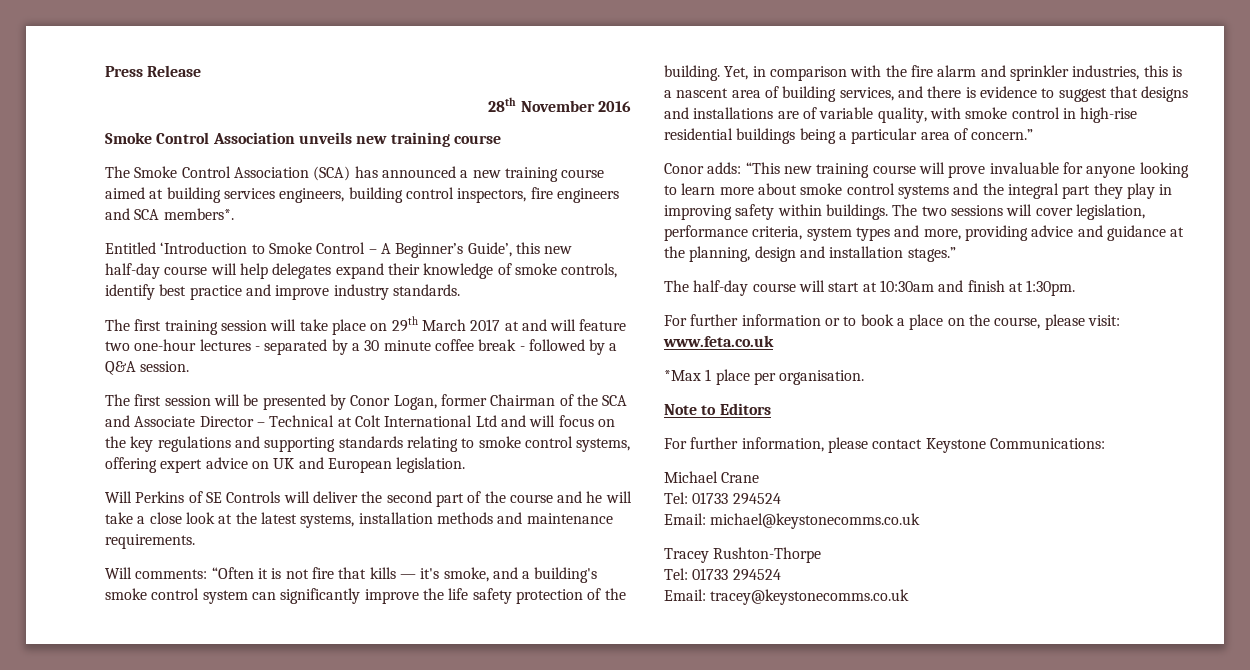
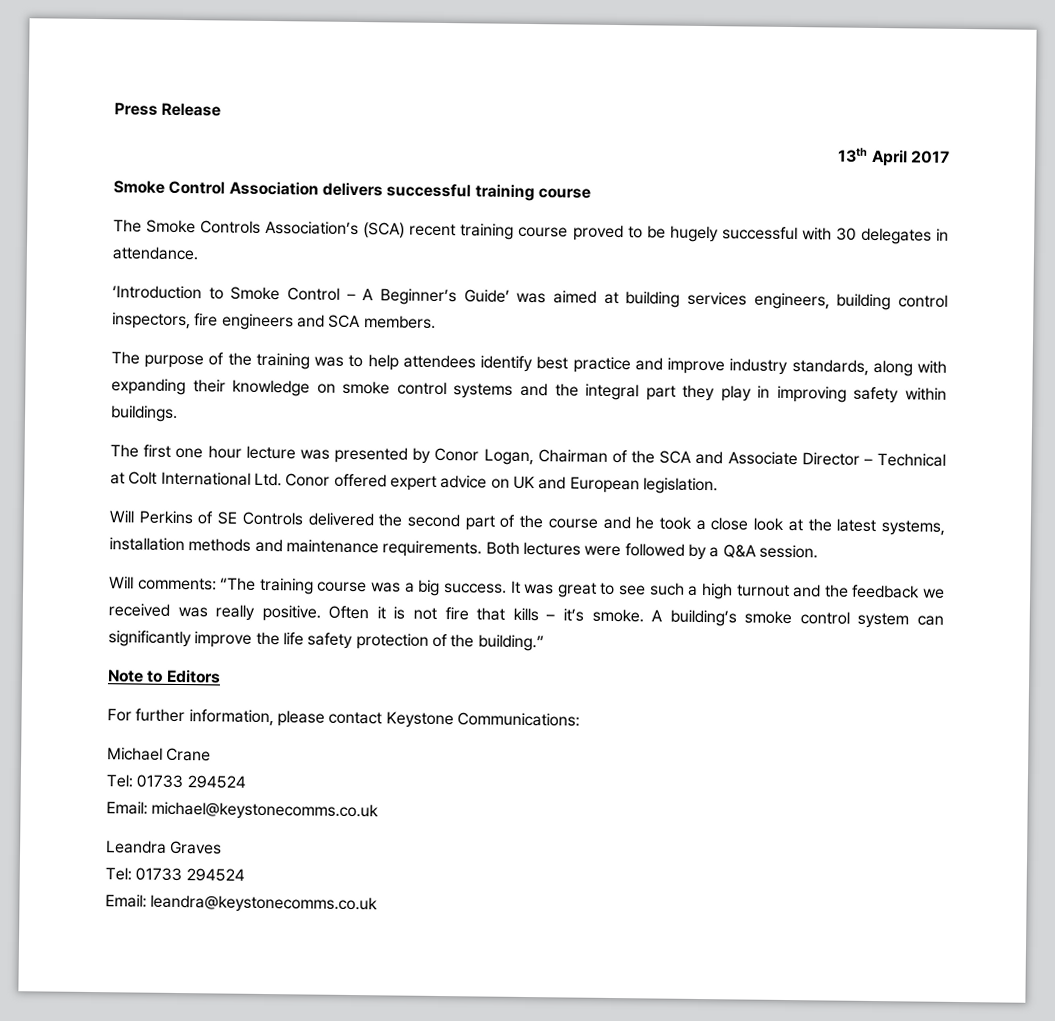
[488,97,631,112] [105,132,388,144] 28th November 2016 // Smoke Control Association unveils new -> [838,147,951,167] [113,180,472,198] 13th April 2017 // Smoke Control Association delivers successful
[181,166,605,182] Control Association (SCA) has announced a new training course -> [200,220,949,245] [112,246,199,261] [112,285,547,306] Controls Association’s (SCA) recent training course proved to be hugely successful with 30 delegates in attendance. // ‘Introduction to Smoke Control – A Beginner’s Guide’ was
[163,208,234,220] [105,242,573,258] [105,263,618,279] members*. // Entitled ‘Introduction to Smoke Control – A Beginner’s Guide’, this new half-day course will help delegates expand their knowledge of smoke controls, -> [363,315,436,329] [111,351,476,371] members. // The purpose of the training was to help attendees
[392,284,460,296] [105,316,627,335] [105,339,618,355] [105,361,190,375] [105,394,628,410] [105,415,615,427] [105,436,631,452] [105,457,466,473] [105,491,632,507] [105,512,613,528] [105,534,195,549] [105,567,598,583] [105,588,626,604] [664,65,1182,81] [664,86,1189,102] [664,107,1138,123] [664,128,1034,144] [664,162,1189,178] [664,183,797,195] standards. // The first training session will take place on 29th March 2017 at and will feature two one-hour lectures - separated by a 30 minute coffee break - followed by a Q&A session. // The first session will be presented by Conor Logan, former Chairman of the SCA and Associate Director – Technical at Colt International Ltd and will focus on the key regulations and supporting standards relating to smoke control systems, offering expert advice on UK and European legislation. // Will Perkins of SE Controls will deliver the second part of the course and he will take a close look at the latest systems, installation methods and maintenance requirements. // Will comments: “Often it is not fire that kills — it's smoke, and a building's smoke control system can significantly improve the life safety protection of the building. Yet, in comparison with the fire alarm and sprinkler industries, this is a nascent area of building services, and there is evidence to suggest that designs and installations are of variable quality, with smoke control in high-rise residential buildings being a particular area of concern.” // Conor adds: “This new training course will prove invaluable for anyone looking to learn more about -> [791,359,948,377] [111,378,336,397] standards, along with expanding their knowledge on
[892,204,1145,220] [664,225,1185,241] [664,246,956,262] [664,280,1076,296] [664,314,1120,330] [663,335,774,347] [664,369,865,385] The two sessions will cover legislation, performance criteria, system types and more, providing advice and guidance at the planning, design and installation stages.” // The half-day course will start at 10:30am and finish at 1:30pm. // For further information or to book a place on the course, please visit: www.feta.co.uk // *Max 1 place per organisation. -> [110,444,946,467] [110,471,718,495] [109,510,945,536] [109,537,818,561] [109,576,945,600] [108,603,944,629] [108,630,544,652] // The first one hour lecture was presented by Conor Logan, Chairman of the SCA and Associate Director – Technical at Colt International Ltd. Conor offered expert advice on UK and European legislation. // Will Perkins of SE Controls delivered the second part of the course and he took a close look at the latest systems, installation methods and maintenance requirements. Both lectures were followed by a Q&A session. // Will comments: “The training course was a big success. It was great to see such a high turnout and the feedback we received was really positive. Often it is not fire that kills – it’s smoke. A building’s smoke control system can significantly improve the life safety protection of the building.”
[664,547,822,563] [664,568,781,581] [664,589,910,605] Tracey Rushton-Thorpe // Tel: 01733 294524 // Email: tracey@keystonecomms.co.uk -> [106,840,223,855] [105,867,245,882] [105,894,379,914] Leandra Graves // Tel: 01733 294524 // Email: leandra@keystonecomms.co.uk

